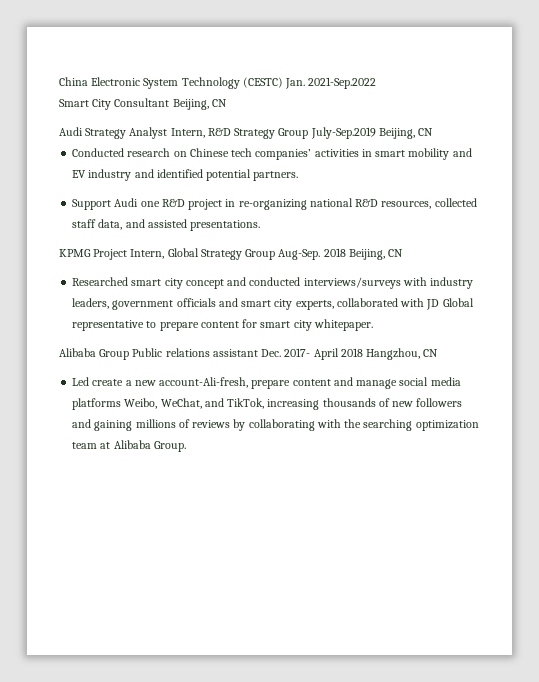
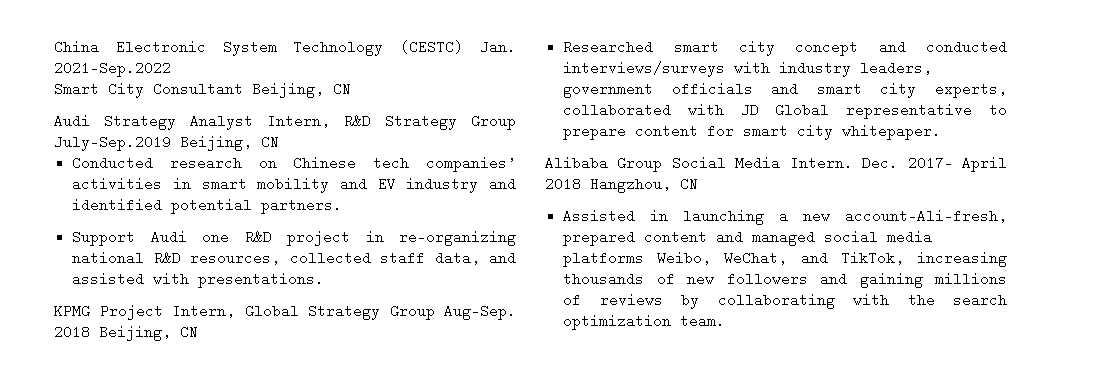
(187, 223) none -> [153,273,190,284] with
[132,348,258,357] Public relations assistant -> [671,156,853,170] Social Media Intern.
[72,377,124,386] Led create -> [563,209,765,225] Assisted in launching
[251,380,291,389] prepare -> [563,230,636,246] prepared
[356,379,398,389] manage -> [752,230,816,246] managed
[363,419,479,431] [72,440,186,452] searching optimization team at Alibaba Group. -> [953,293,1007,307] [563,314,726,330] search optimization team.

